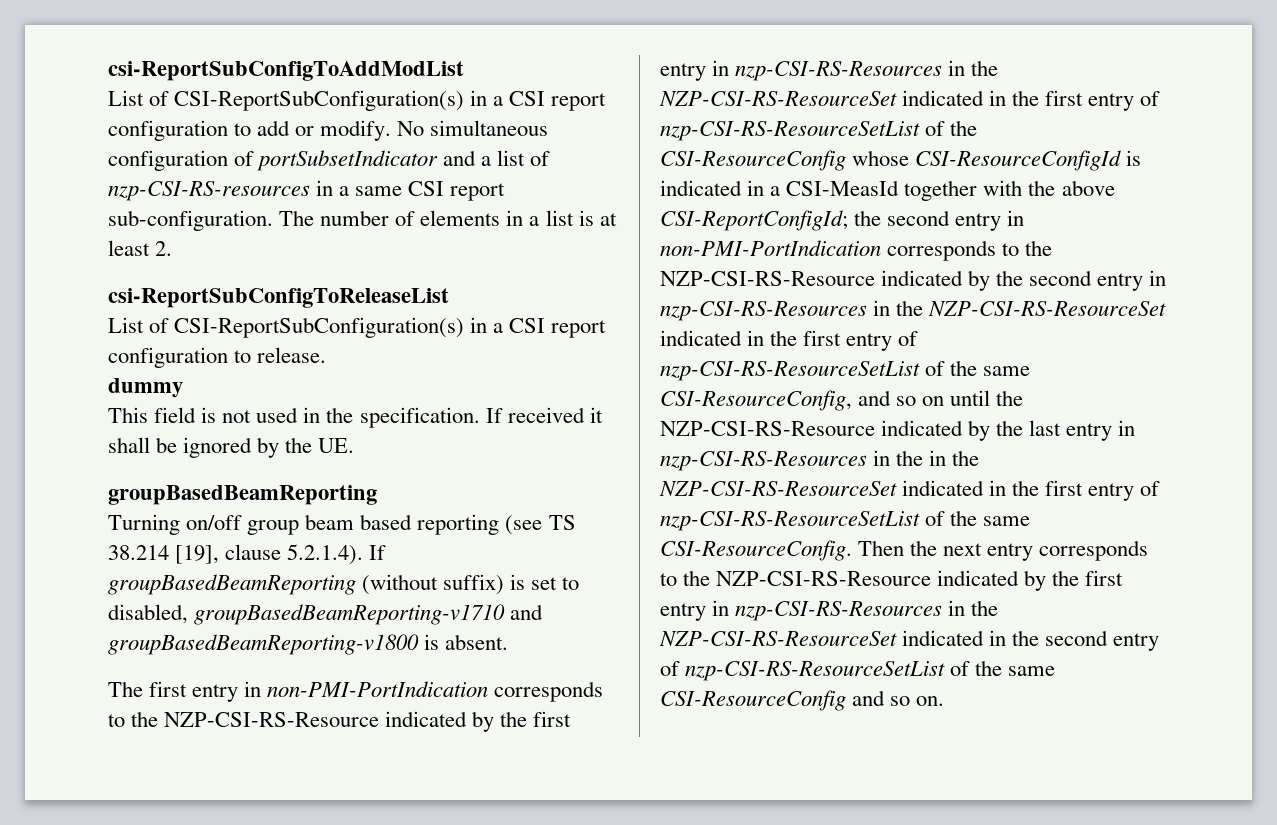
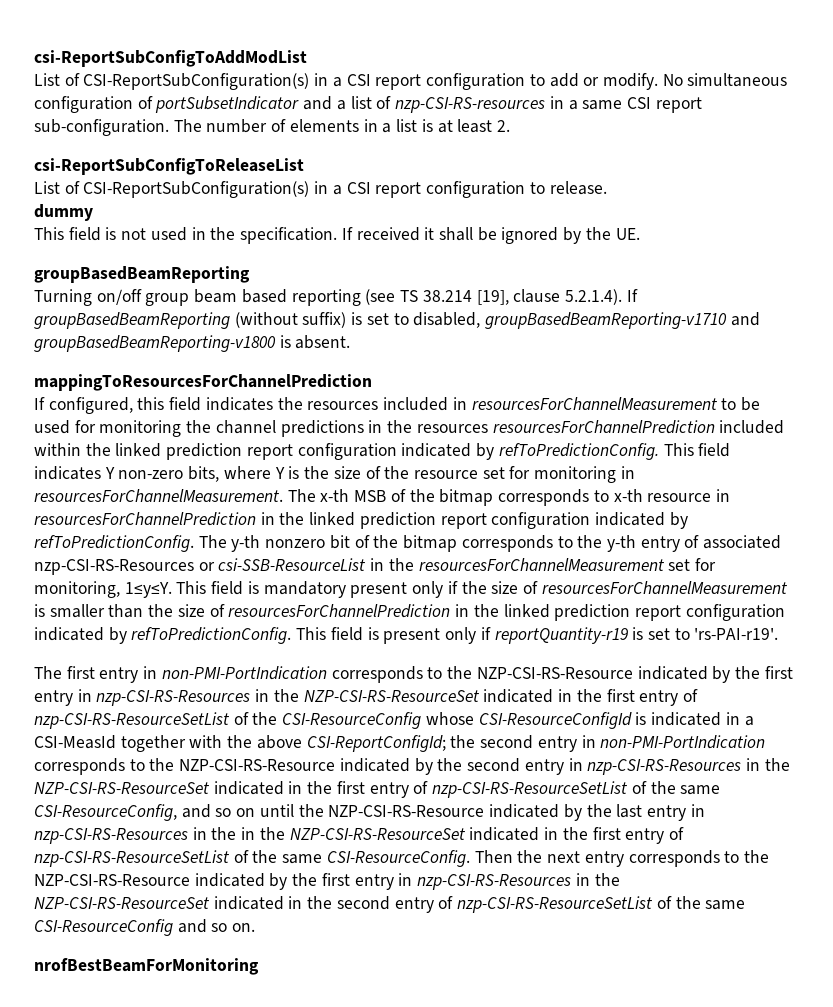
(509, 642) none -> [34,374,372,391] [34,397,760,414] [34,420,785,437] [34,443,731,460] [34,466,635,483] [34,489,730,506] [34,512,688,529] [34,535,782,552] [34,558,717,575] [34,581,788,598] [34,604,785,621] [34,627,779,644] // mappingToResourcesForChannelPrediction // If configured, this field indicates the resources included in resourcesForChannelMeasurement to be used for monitoring the channel predictions in the resources resourcesForChannelPrediction included within the linked prediction report configuration indicated by refToPredictionConfig. This field indicates Y non-zero bits, where Y is the size of the resource set for monitoring in resourcesForChannelMeasurement. The x-th MSB of the bitmap corresponds to x-th resource in resourcesForChannelPrediction in the linked prediction report configuration indicated by refToPredictionConfig. The y-th nonzero bit of the bitmap corresponds to the y-th entry of associated nzp-CSI-RS-Resources or csi-SSB-ResourceList in the resourcesForChannelMeasurement set for monitoring, 1≤y≤Y. This field is mandatory present only if the size of resourcesForChannelMeasurement is smaller than the size of resourcesForChannelPrediction in the linked prediction report configuration indicated by refToPredictionConfig. This field is present only if reportQuantity-r19 is set to 'rs-PAI-r19'.
(945, 701) none -> [34,958,259,975] // nrofBestBeamForMonitoring

